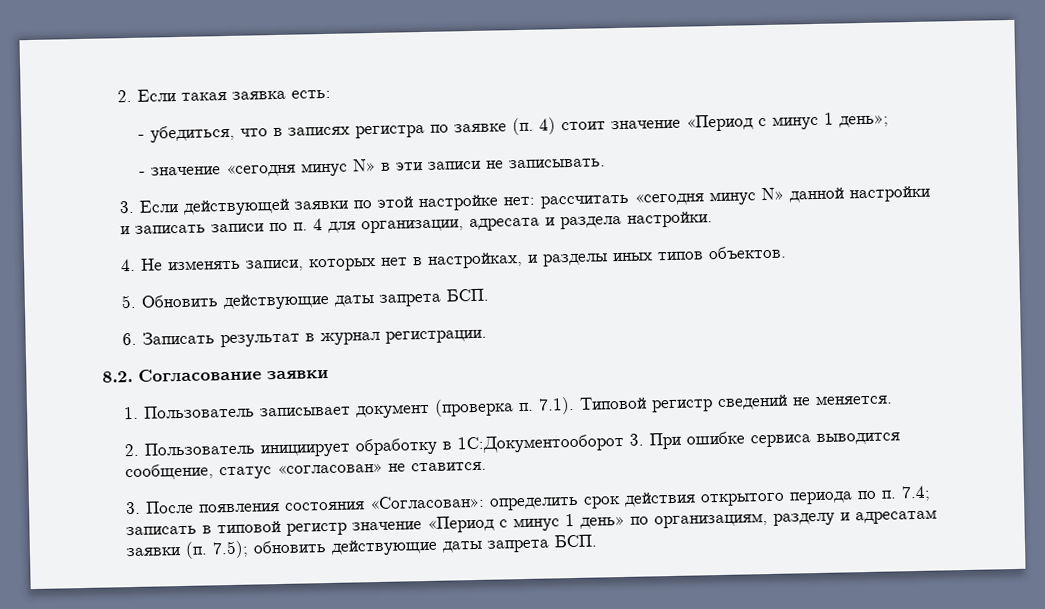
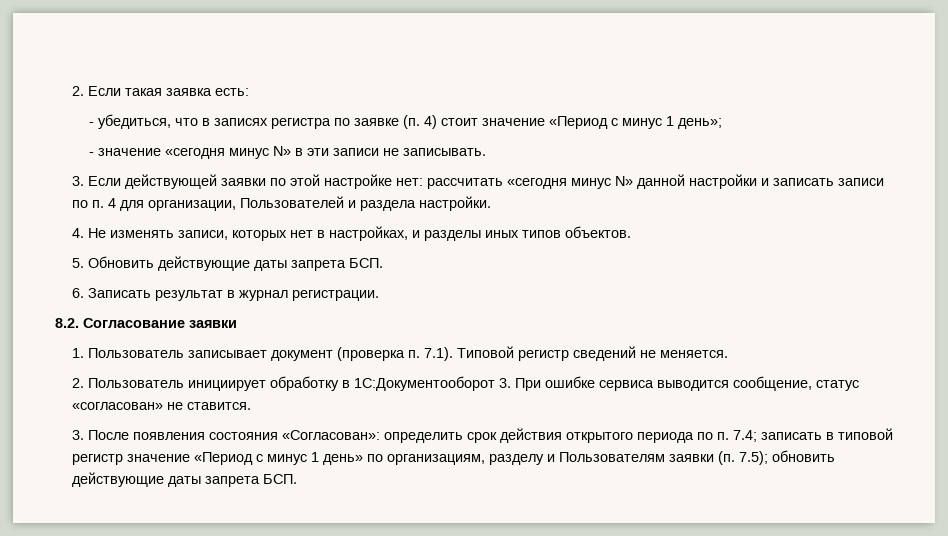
[468,217,540,232] адресата -> [240,196,345,208] Пользователей
[854,509,937,525] адресатам -> [559,452,666,462] Пользователям

